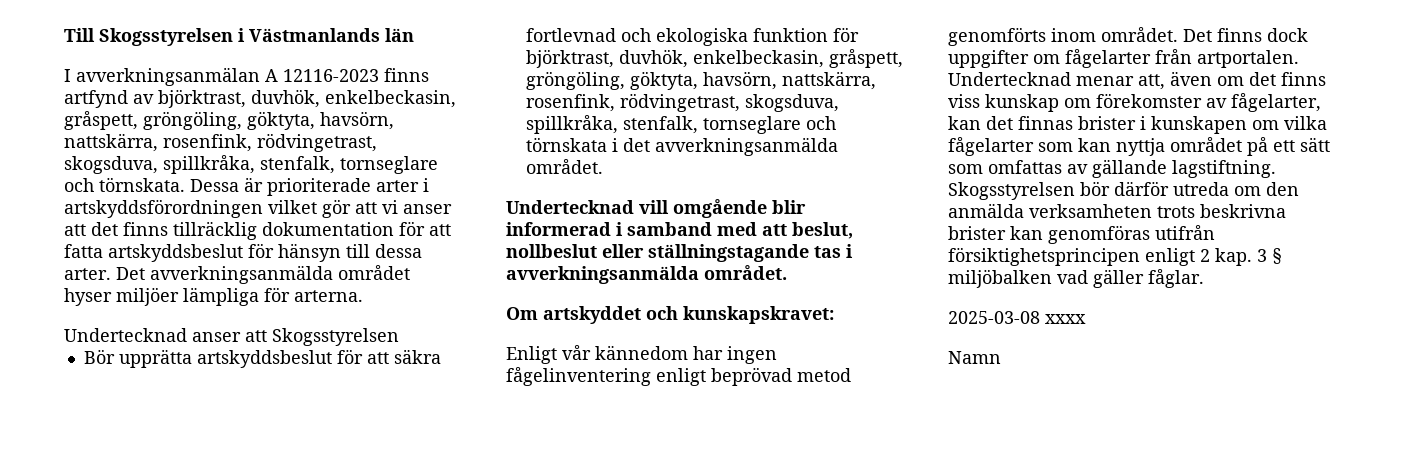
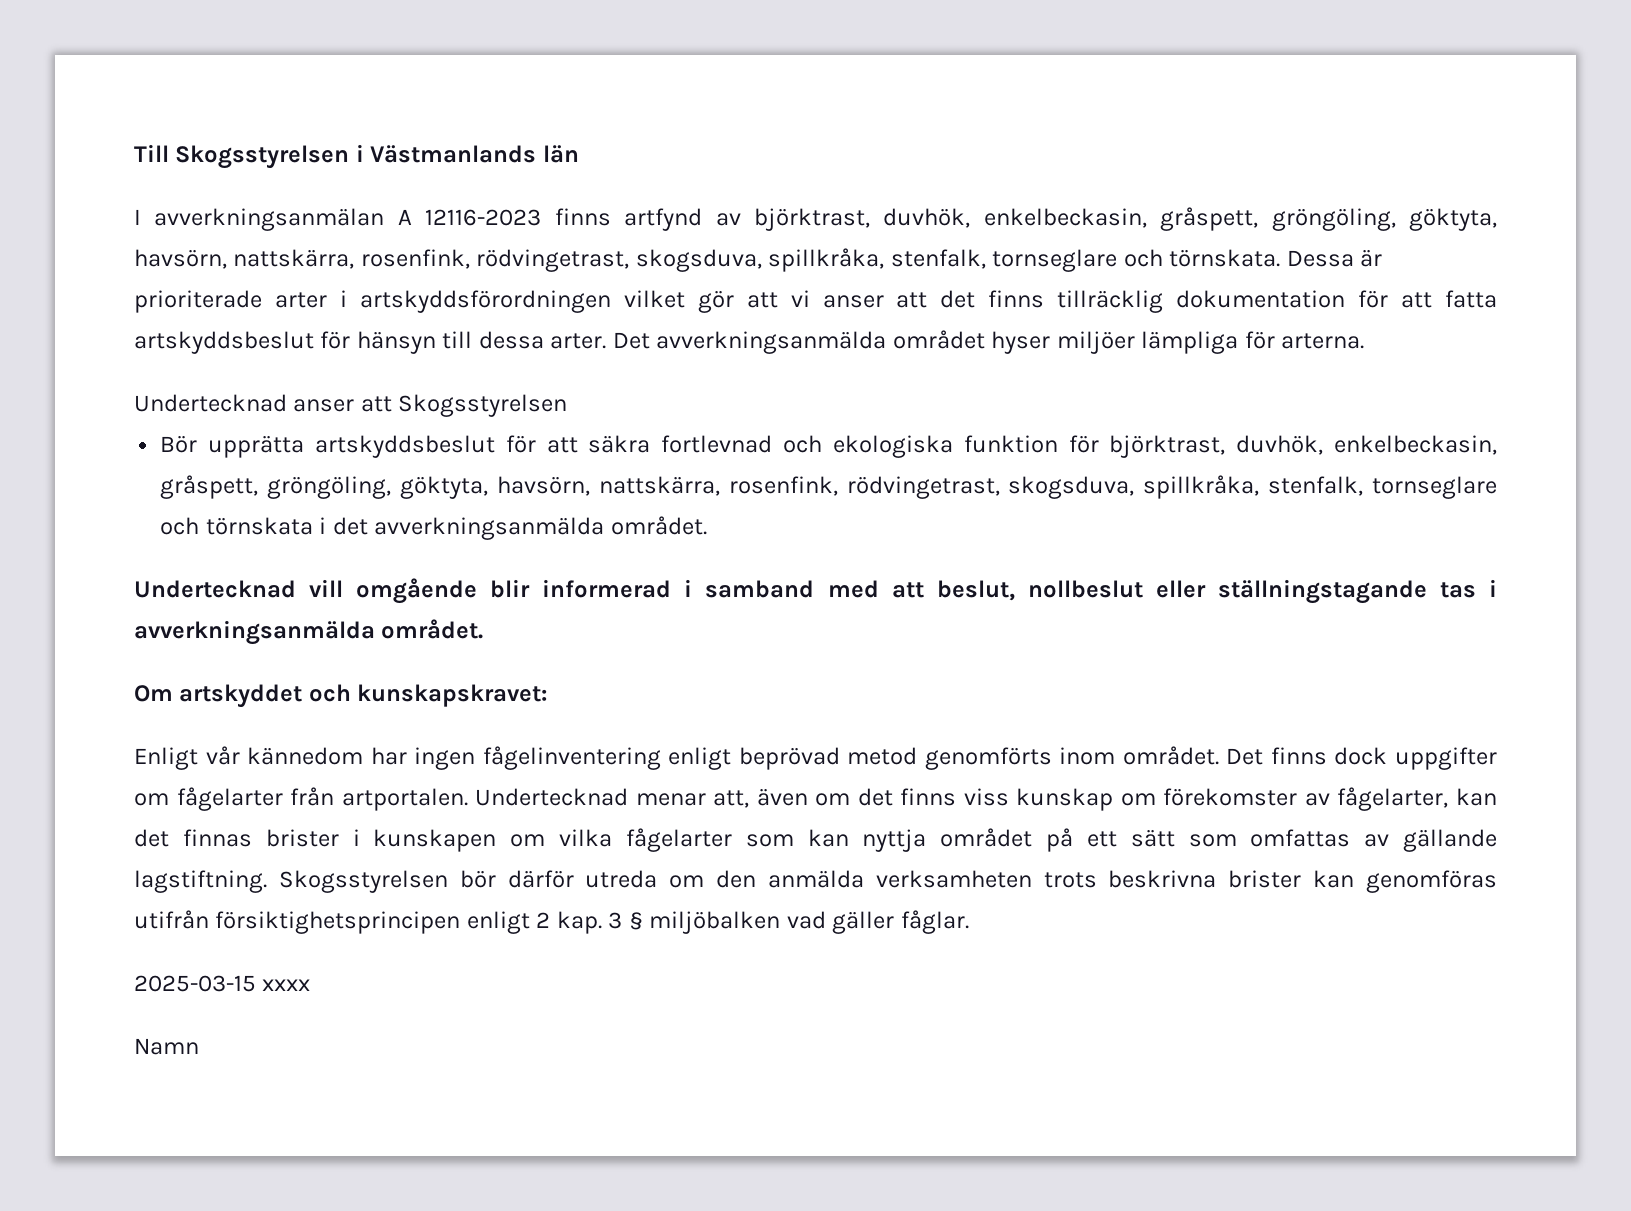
[948,311,1040,324] 2025-03-08 -> [134,975,256,992] 2025-03-15

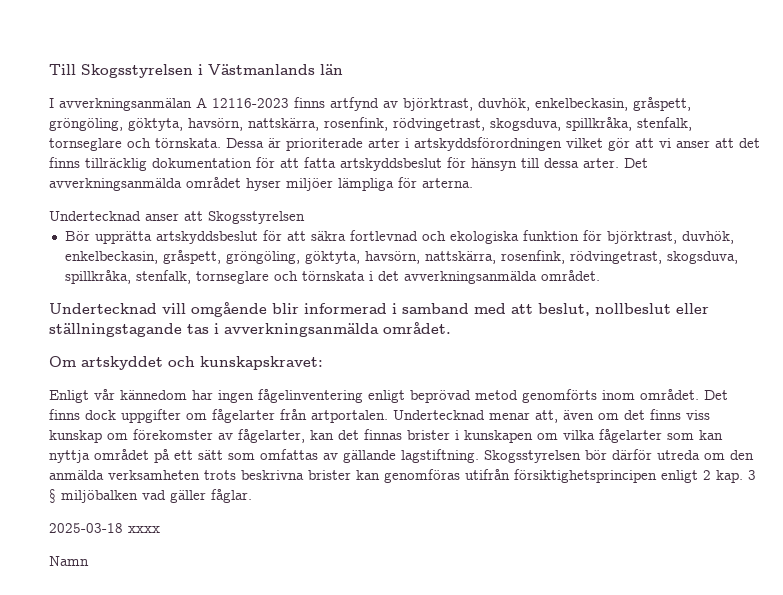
[134,975,256,992] 2025-03-15 -> [49,523,123,533] 2025-03-18

